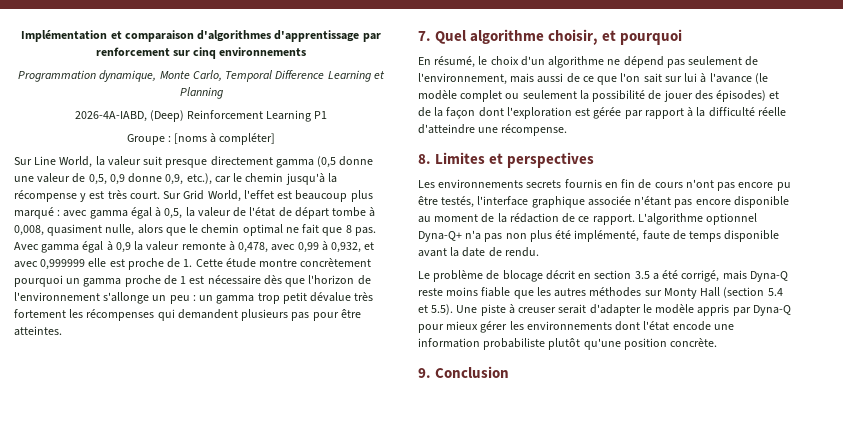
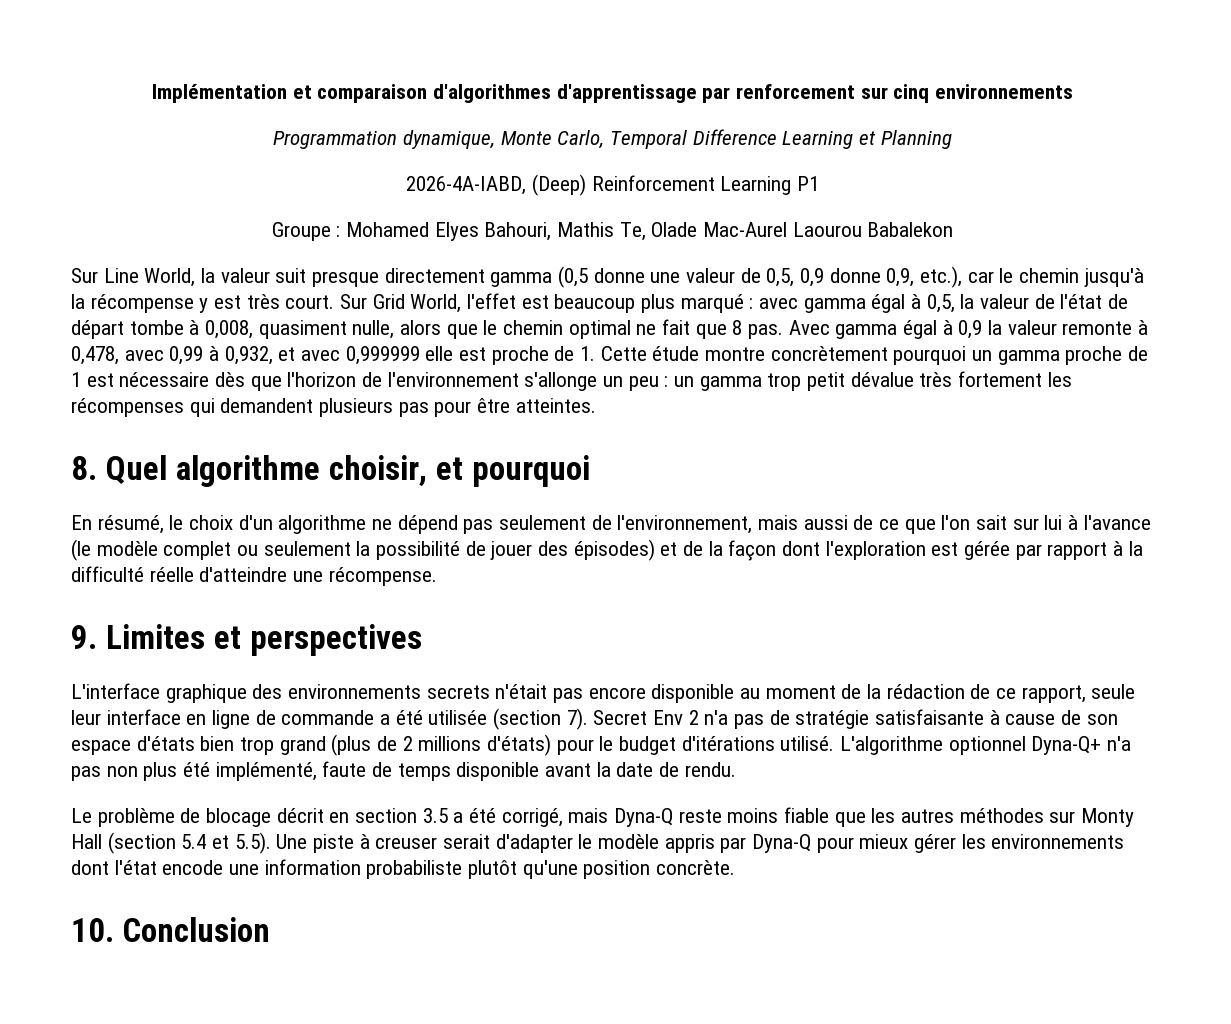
[174,133,276,145] [noms à compléter] -> [345,222,954,241] Mohamed Elyes Bahouri, Mathis Te, Olade Mac-Aurel Laourou Babalekon
[418,31,431,41] 7. -> [71,456,97,480] 8.
[418,154,431,164] 8. -> [71,625,97,649] 9.
[418,179,791,191] [418,196,672,208] Les environnements secrets fournis en fin de cours n'ont pas encore pu être testés, l'interface graphique associée n'étant -> [71,683,548,703] L'interface graphique des environnements secrets n'était
[592,214,635,225] rapport. -> [1021,684,1136,703] [71,708,1118,730] [71,734,835,756] rapport, seule leur interface en ligne de commande a été utilisée (section 7). Secret Env 2 n'a pas de stratégie satisfaisante à cause de son espace d'états bien trop grand (plus de 2 millions d'états) pour le budget d'itérations utilisé.
[418,368,431,378] 9. -> [71,918,114,942] 10.

